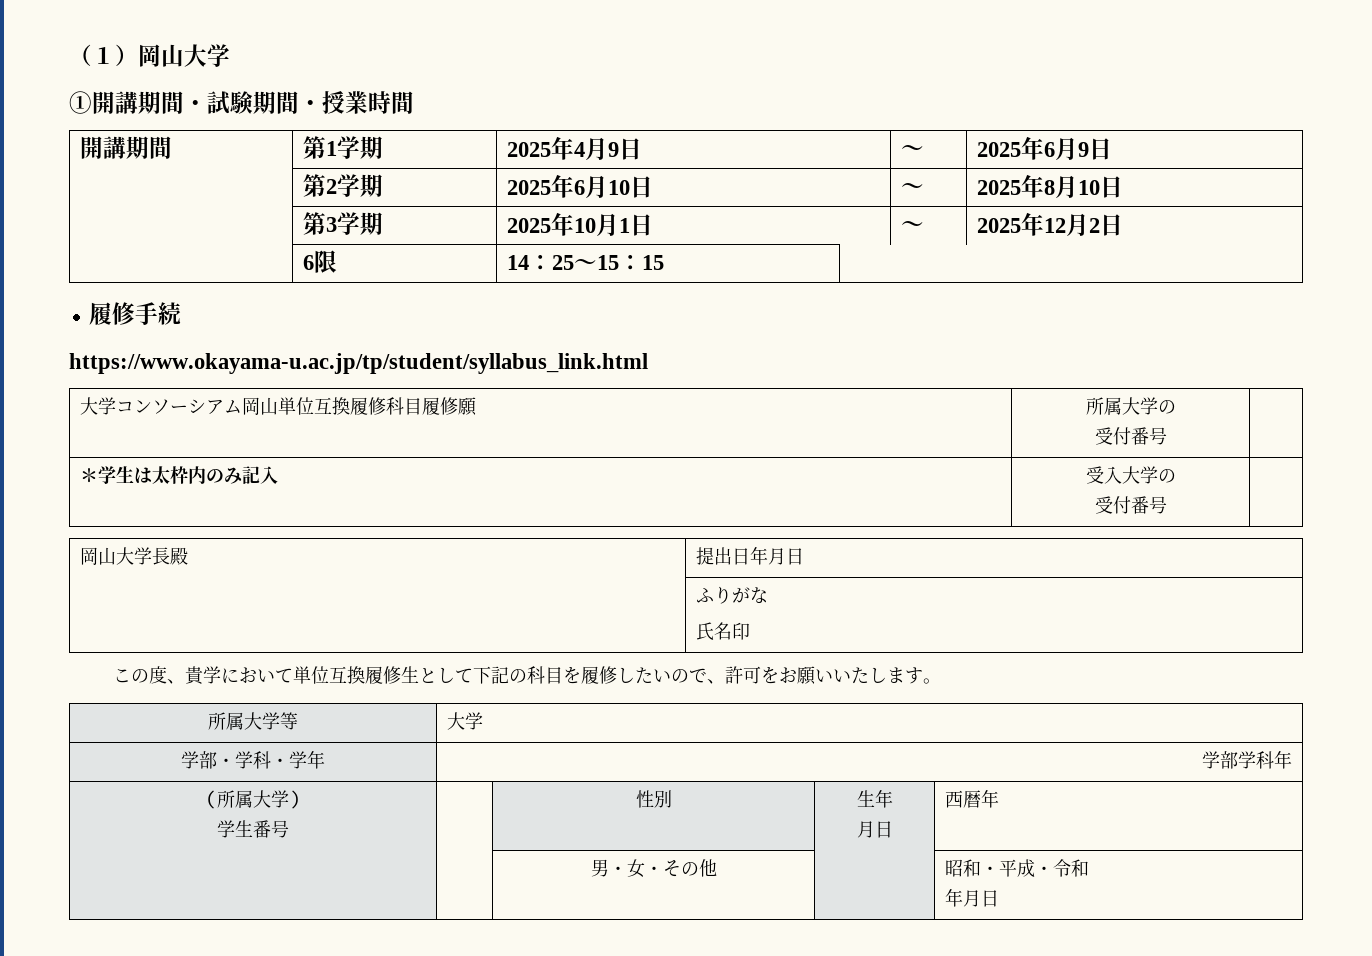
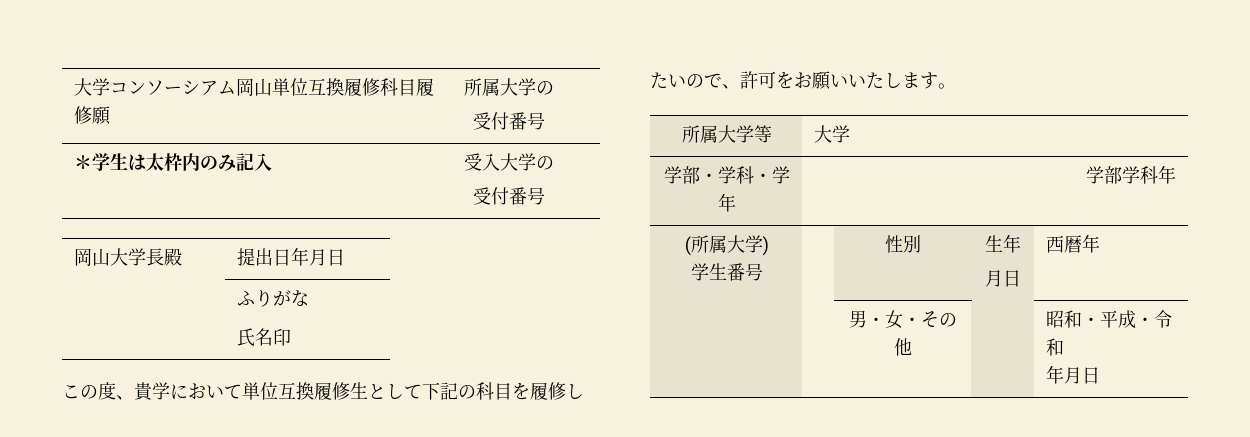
[69,44,230,67] [69,91,414,114] [79,136,172,159] [302,136,383,159] [506,136,642,161] [900,145,924,156] [976,136,1112,161] [302,174,383,197] [506,174,653,199] [900,183,924,194] [976,174,1123,199] [302,212,383,235] [506,212,653,237] [900,221,924,232] [976,212,1123,237] [302,250,337,273] [506,255,664,270] [88,302,181,325] [69,353,648,374] （１）岡山大学 // ①開講期間・試験期間・授業時間 // 開講期間 | 第1学期 | 2025年4月9日 | ～ | 2025年6月9日 // | 第2学期 | 2025年6月10日 | ～ | 2025年8月10日 // | 第3学期 | 2025年10月1日 | ～ | 2025年12月2日 // | 6限 | 14：25～15：15 | // 履修手続 // https://www.okayama-u.ac.jp/tp/student/syllabus_link.html // -> (73, 87) none

